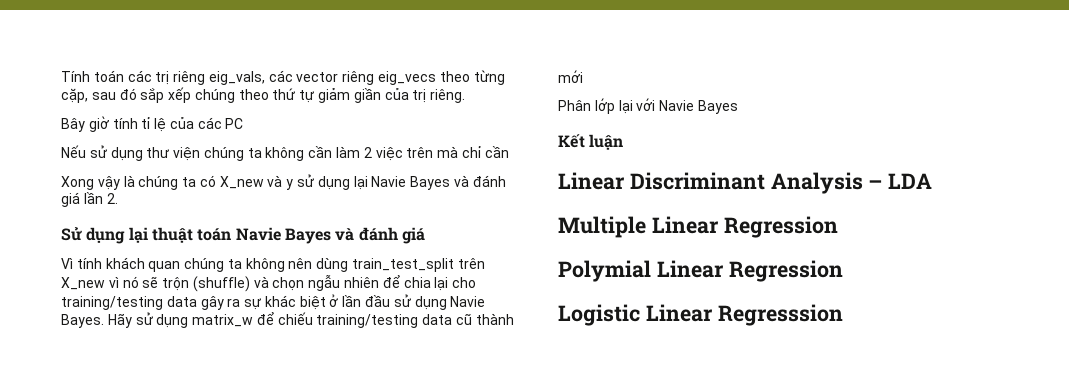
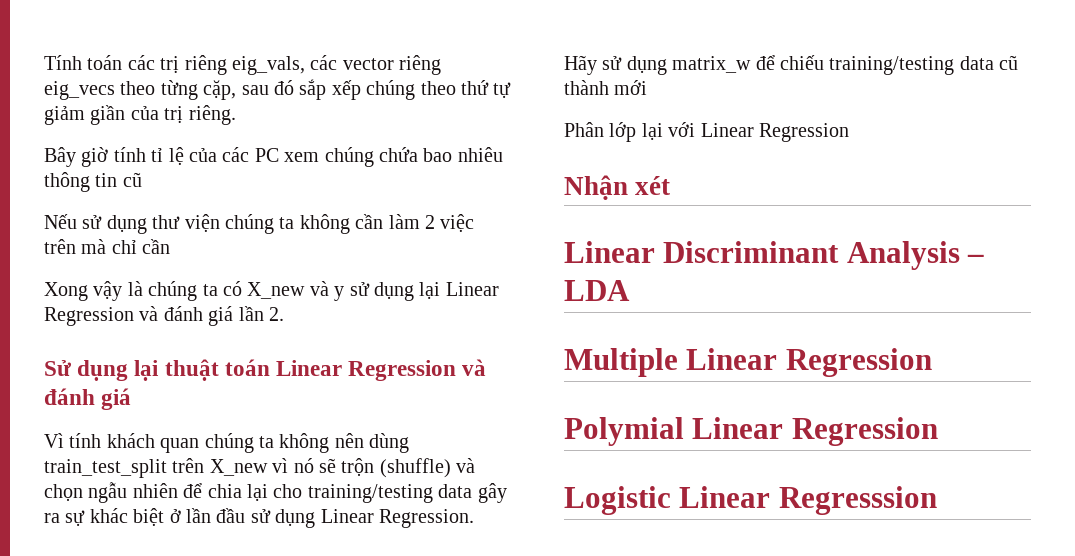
(244, 123) none -> [284,147,503,167] [44,172,142,192] xem chúng chứa bao nhiêu thông tin cũ
[371,176,451,190] Navie Bayes -> [445,282,499,296] [44,307,134,326] Linear Regression
[235,227,331,244] Navie Bayes -> [276,360,457,381] Linear Regression
[450,296,486,307] [61,314,104,328] Navie Bayes. -> [320,509,474,528] Linear Regression.
[659,100,738,114] [558,134,624,150] Navie Bayes // Kết luận -> [700,123,849,142] [564,175,671,200] Linear Regression // Nhận xét

